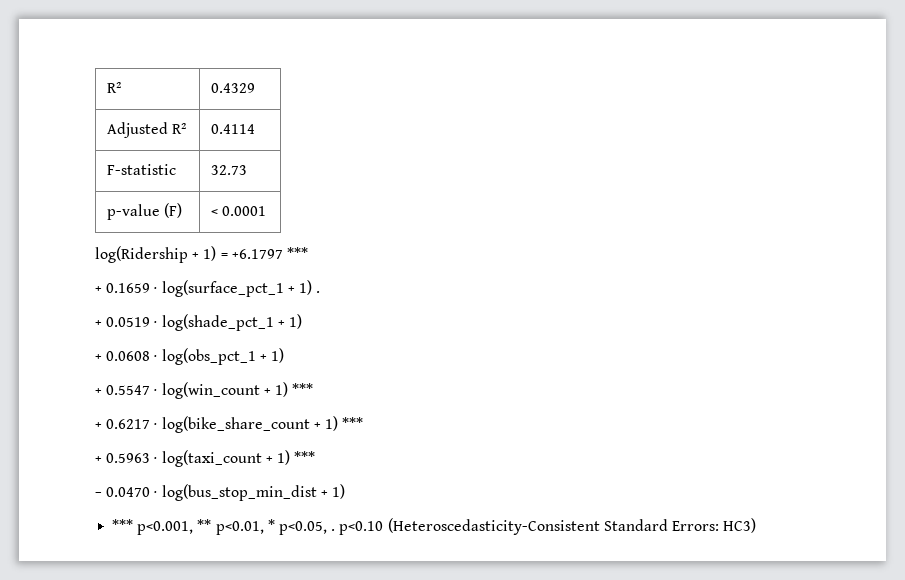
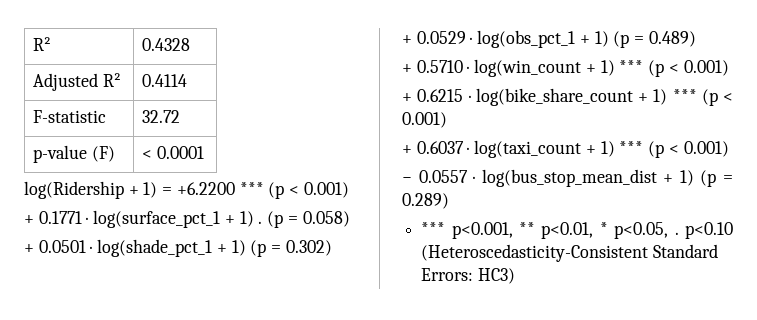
[106,82,121,93] [210,83,255,93] R² | 0.4329 -> [33,37,52,51] [142,38,191,51] R² | 0.4328
[210,165,247,175] 32.73 -> [142,110,181,123] 32.72
[231,247,308,259] [95,283,151,293] +6.1797 *** // + 0.1659 -> [176,182,349,199] [24,211,82,224] +6.2200 *** (p < 0.001) // + 0.1771
[95,317,151,327] // + 0.0519 -> [267,211,350,228] [24,240,86,253] (p = 0.058) // + 0.0501
[95,351,151,361] // + 0.0608 -> [250,240,332,257] [402,31,466,44] (p = 0.302) // + 0.0529
[95,385,151,395] // + 0.5547 -> [613,31,696,48] [402,60,463,73] (p = 0.489) // + 0.5710
[95,419,151,429] // + 0.6217 -> [648,60,729,77] [402,89,464,102] (p < 0.001) // + 0.6215
[95,453,151,463] // + 0.5963 -> [701,89,733,106] [402,112,447,128] [402,141,464,154] (p < 0.001) // + 0.6037
[95,484,345,501] // − 0.0470 · log(bus_stop_min_dist + 1) -> [648,141,729,158] [402,169,733,187] [402,193,449,209] (p < 0.001) // − 0.0557 · log(bus_stop_mean_dist + 1) (p = 0.289)

